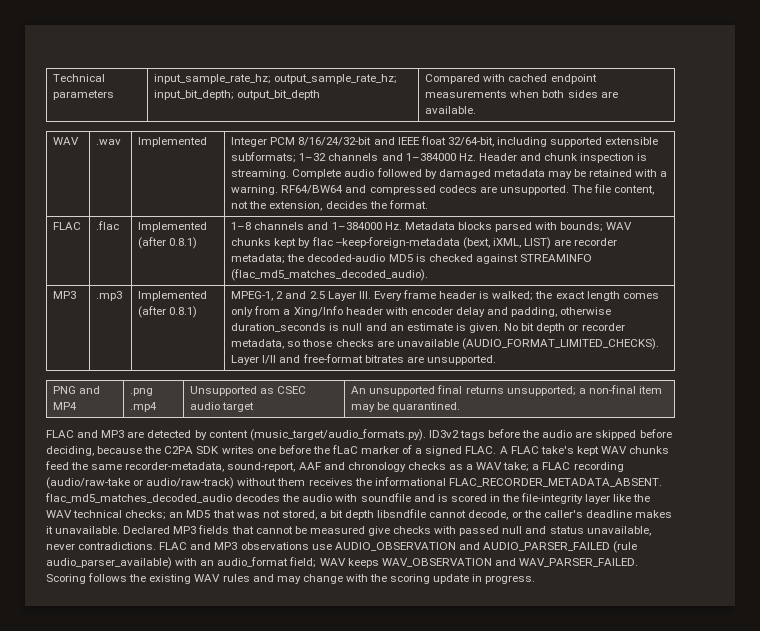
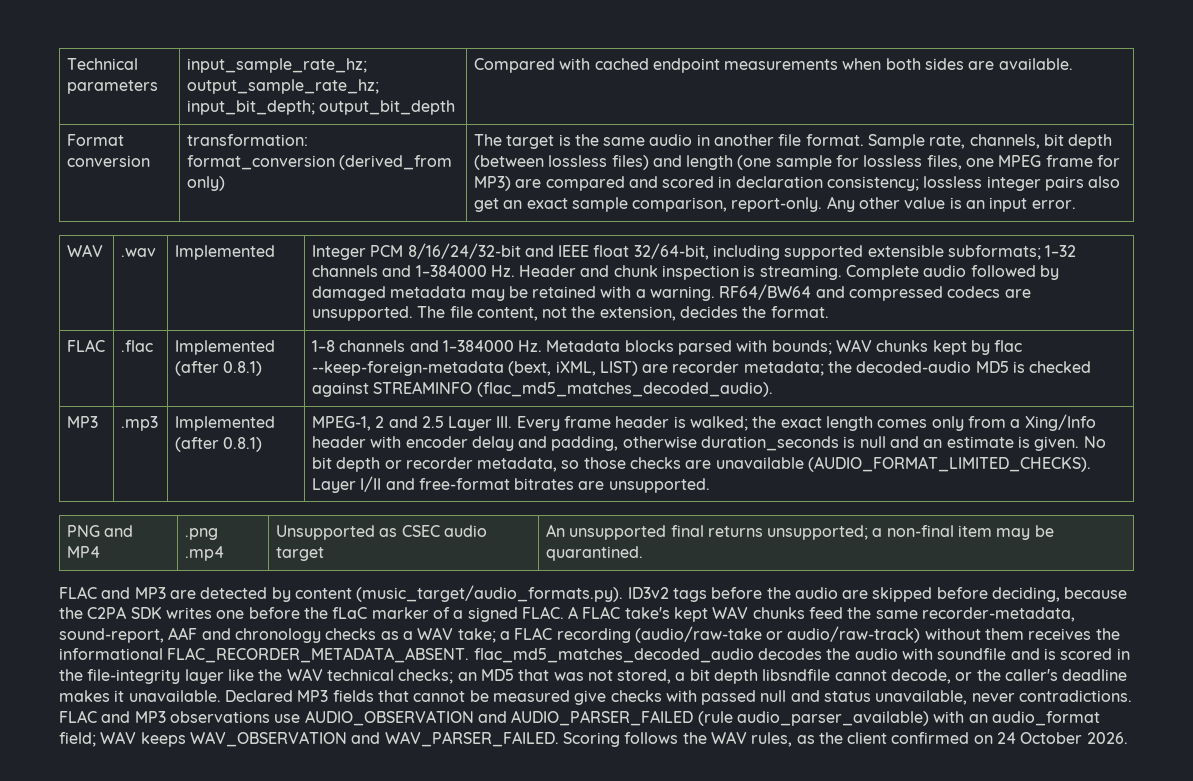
(477, 110) none -> [66,134,124,146] [66,155,150,167] [186,134,308,146] [186,155,453,170] [186,176,225,191] [473,134,1113,149] [473,155,1121,170] [473,176,1121,191] [473,196,1076,212] // Format conversion | transformation: format_conversion (derived_from only) | The target is the same audio in another file format. Sample rate, channels, bit depth (between lossless files) and length (one sample for lossless files, one MPEG frame for MP3) are compared and scored in declaration consistency; lossless integer pairs also get an exact sample comparison, report-only. Any other value is an input error.
[149,574,536,584] existing WAV rules and may change with the scoring update in progress. -> [710,731,1128,747] WAV rules, as the client confirmed on 24 October 2026.

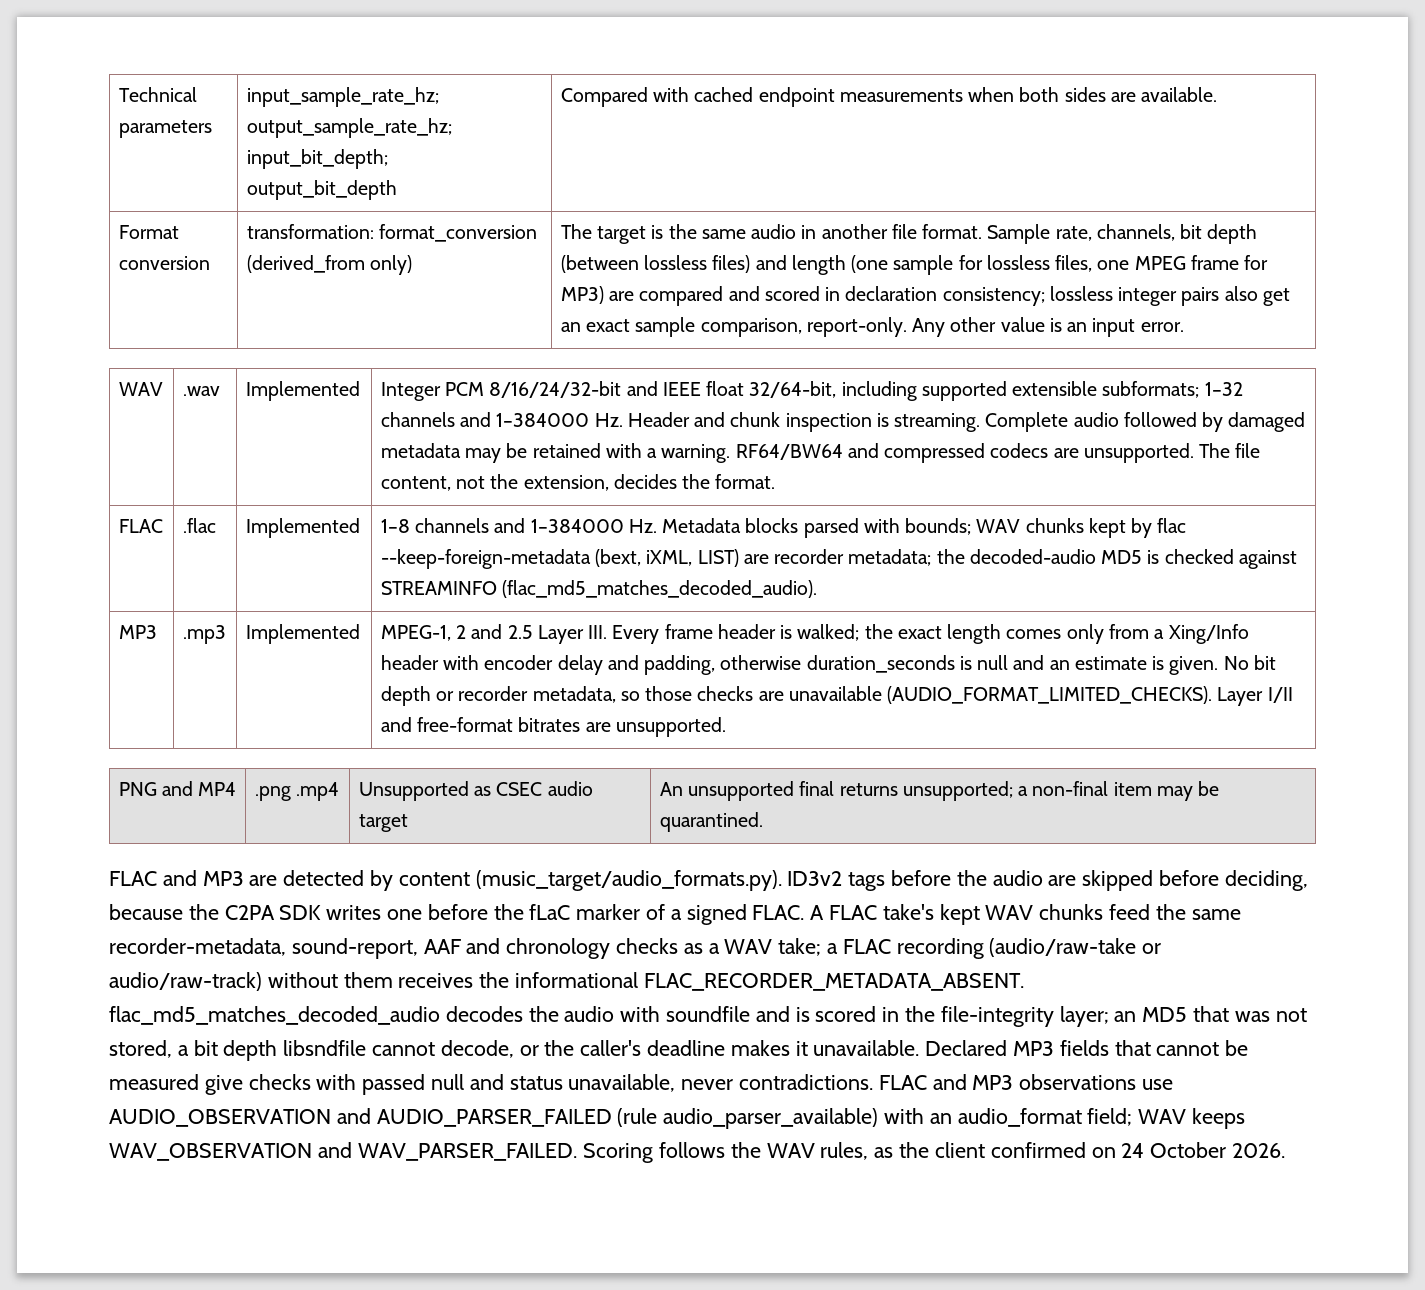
[174,361,263,376] (after 0.8.1) -> (360, 528) none
[174,437,263,452] (after 0.8.1) -> (360, 634) none
[184,668,454,684] layer like the WAV technical checks; -> [1059,1006,1109,1027] layer;

